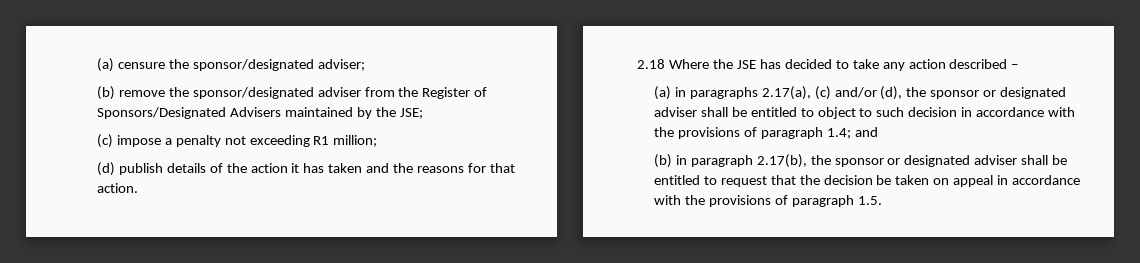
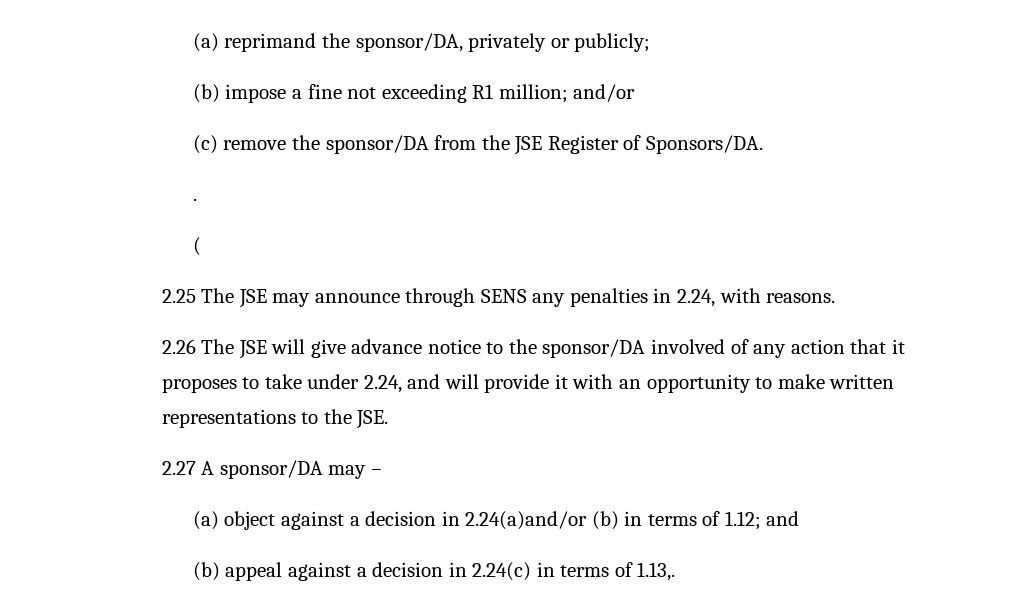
[96,58,365,72] [96,86,488,100] [96,107,423,119] [96,134,113,148] (a) censure the sponsor/designated adviser; // (b) remove the sponsor/designated adviser from the Register of Sponsors/Designated Advisers maintained by the JSE; // (c) -> [192,33,651,52] [192,84,220,103] (a) reprimand the sponsor/DA, privately or publicly; // (b)
[175,135,221,147] penalty -> [307,84,342,99] fine
[96,162,515,176] [96,183,138,193] [637,59,1019,71] [653,86,1067,100] [653,107,1076,119] [653,127,878,139] [653,154,1068,168] [653,175,1081,187] [653,195,882,207] // (d) publish details of the action it has taken and the reasons for that action. // 2.18 Where the JSE has decided to take any action described – // (a) in paragraphs 2.17(a), (c) and/or (d), the sponsor or designated adviser shall be entitled to object to such decision in accordance with the provisions of paragraph 1.4; and // (b) in paragraph 2.17(b), the sponsor or designated adviser shall be entitled to request that the decision be taken on appeal in accordance with the provisions of paragraph 1.5. -> [573,84,636,102] [192,135,763,155] [192,198,197,201] [192,237,201,256] [161,288,836,308] [161,339,905,359] [161,374,895,393] [161,409,389,429] [161,460,382,479] [192,511,800,530] [192,562,676,581] and/or // (c) remove the sponsor/DA from the JSE Register of Sponsors/DA. // . // ( // 2.25 The JSE may announce through SENS any penalties in 2.24, with reasons. // 2.26 The JSE will give advance notice to the sponsor/DA involved of any action that it proposes to take under 2.24, and will provide it with an opportunity to make written representations to the JSE. // 2.27 A sponsor/DA may – // (a) object against a decision in 2.24(a)and/or (b) in terms of 1.12; and // (b) appeal against a decision in 2.24(c) in terms of 1.13,.

